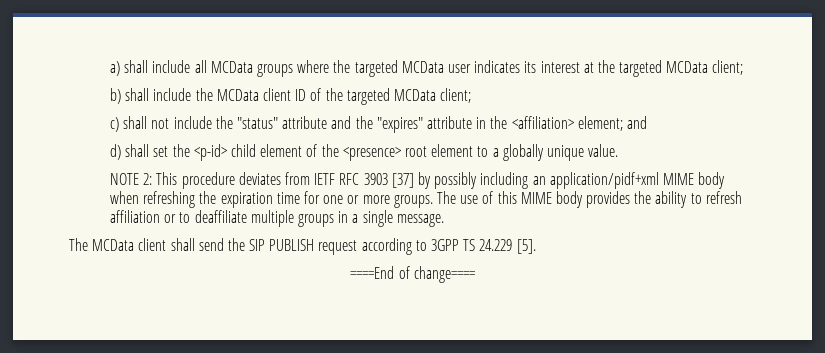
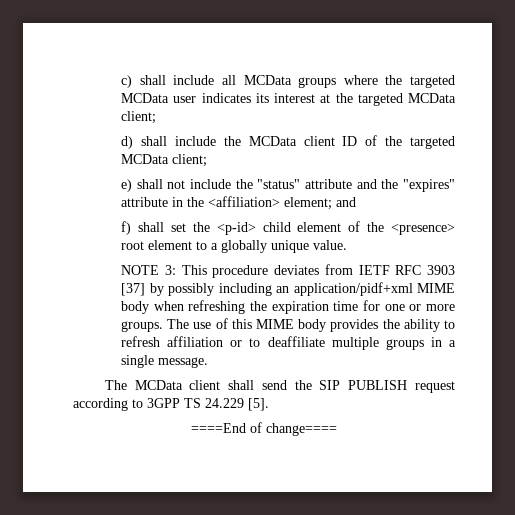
[110,61,121,76] a) -> [121,75,133,88] c)
[110,88,122,104] b) -> [121,136,134,149] d)
[110,117,120,132] c) -> [121,179,133,192] e)
[110,144,122,160] d) -> [121,221,132,235] f)
[143,173,153,185] 2: -> [164,265,176,275] 3:

